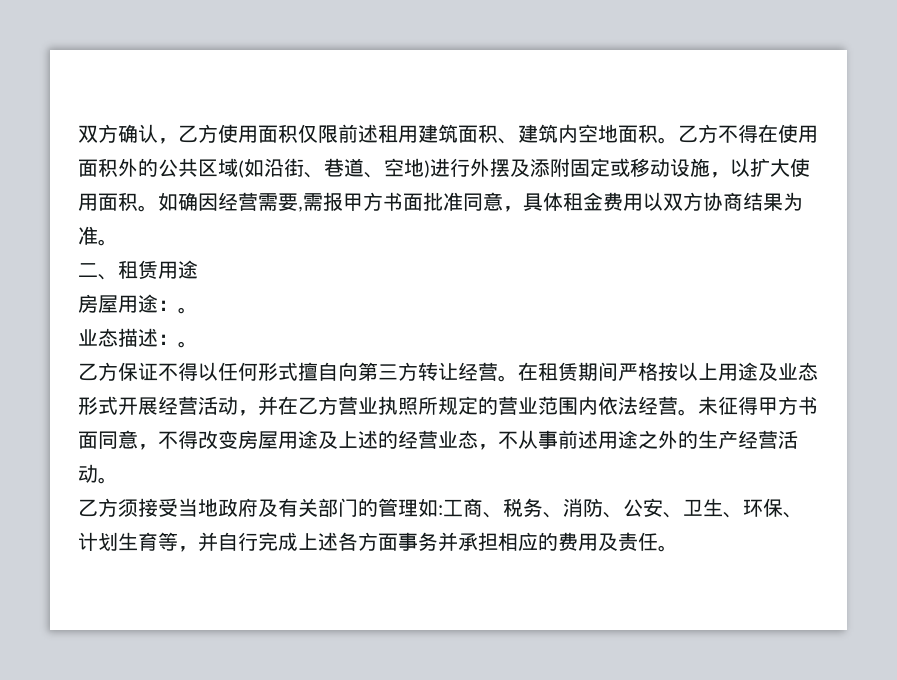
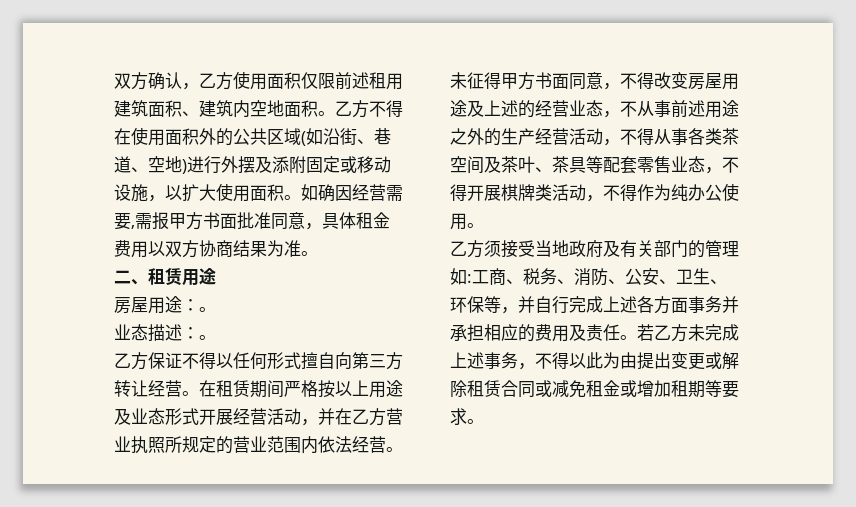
(98, 473) none -> [603,128,739,146] [450,156,739,174] [450,183,739,202] [450,213,467,230] ，不得从事各类茶空间及茶叶、茶具等配套零售业态，不得开展棋牌类活动，不得作为纯办公使用
[783,512,803,518] [78,532,158,551] 、计划生育 -> (484, 304) none
(678, 548) none -> [637,324,739,342] [450,352,739,370] [450,380,739,398] [450,408,484,425] 若乙方未完成上述事务，不得以此为由提出变更或解除租赁合同或减免租金或增加租期等要求。

